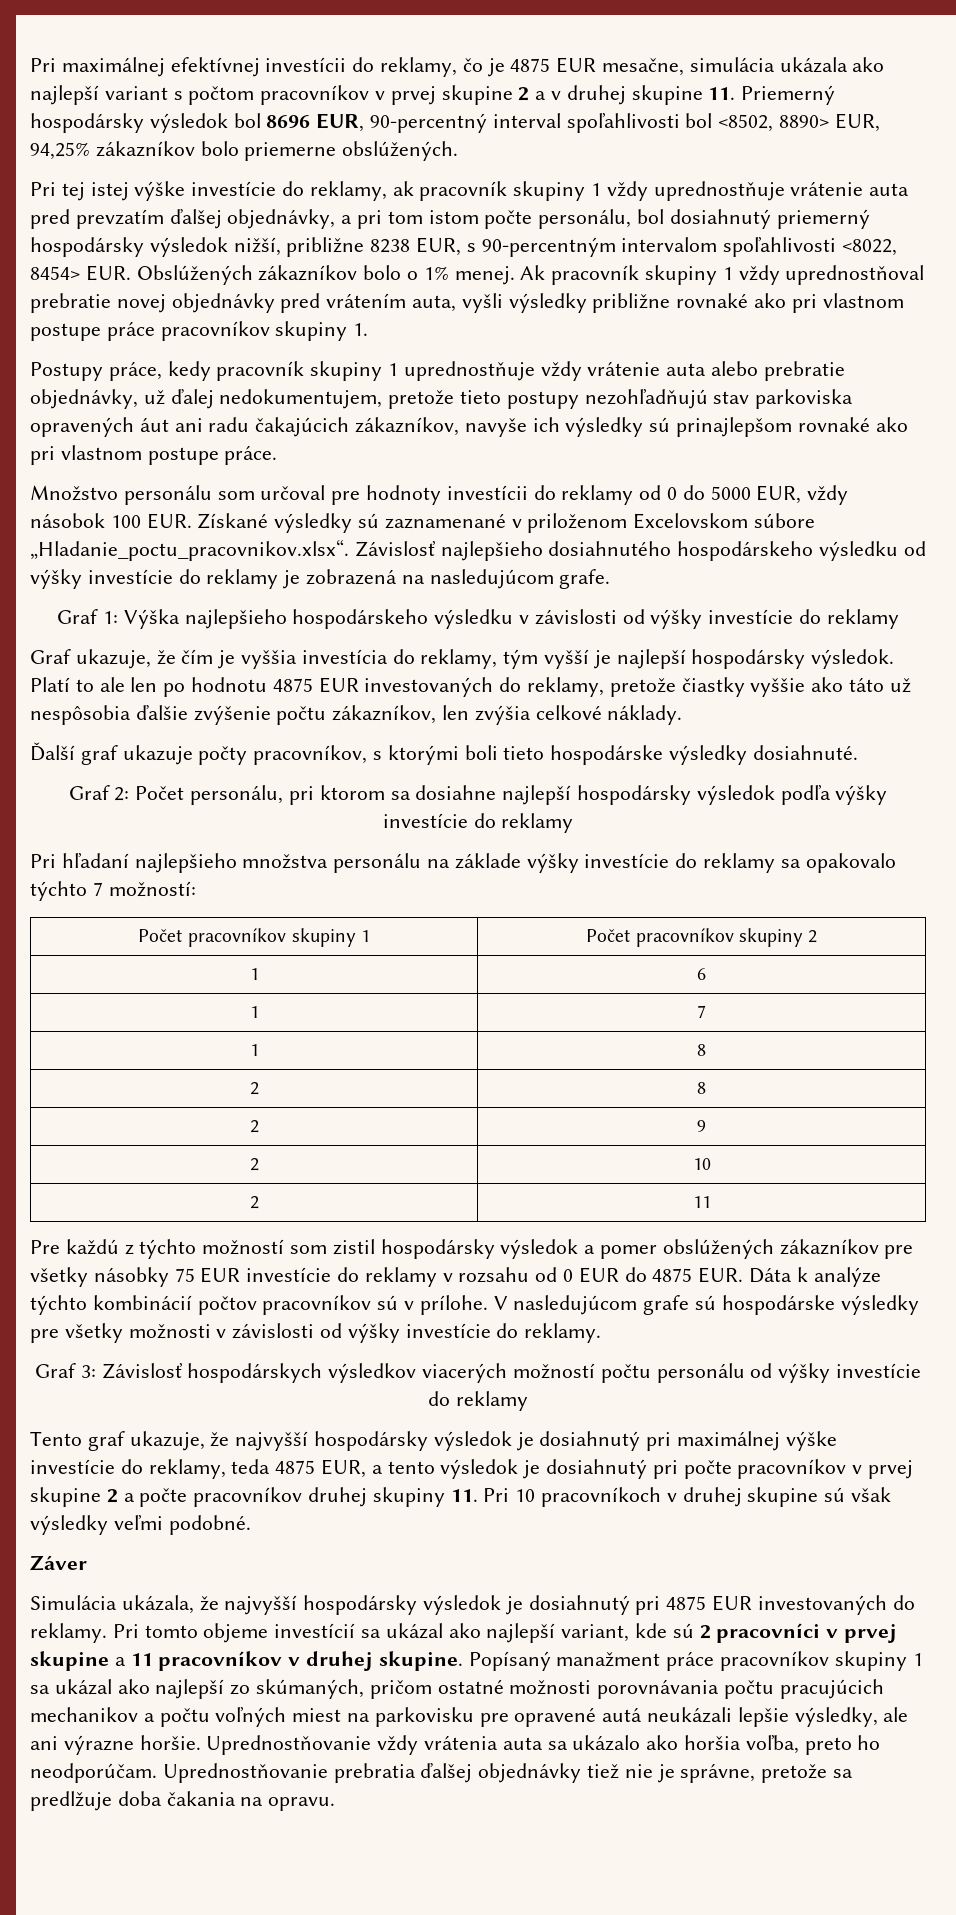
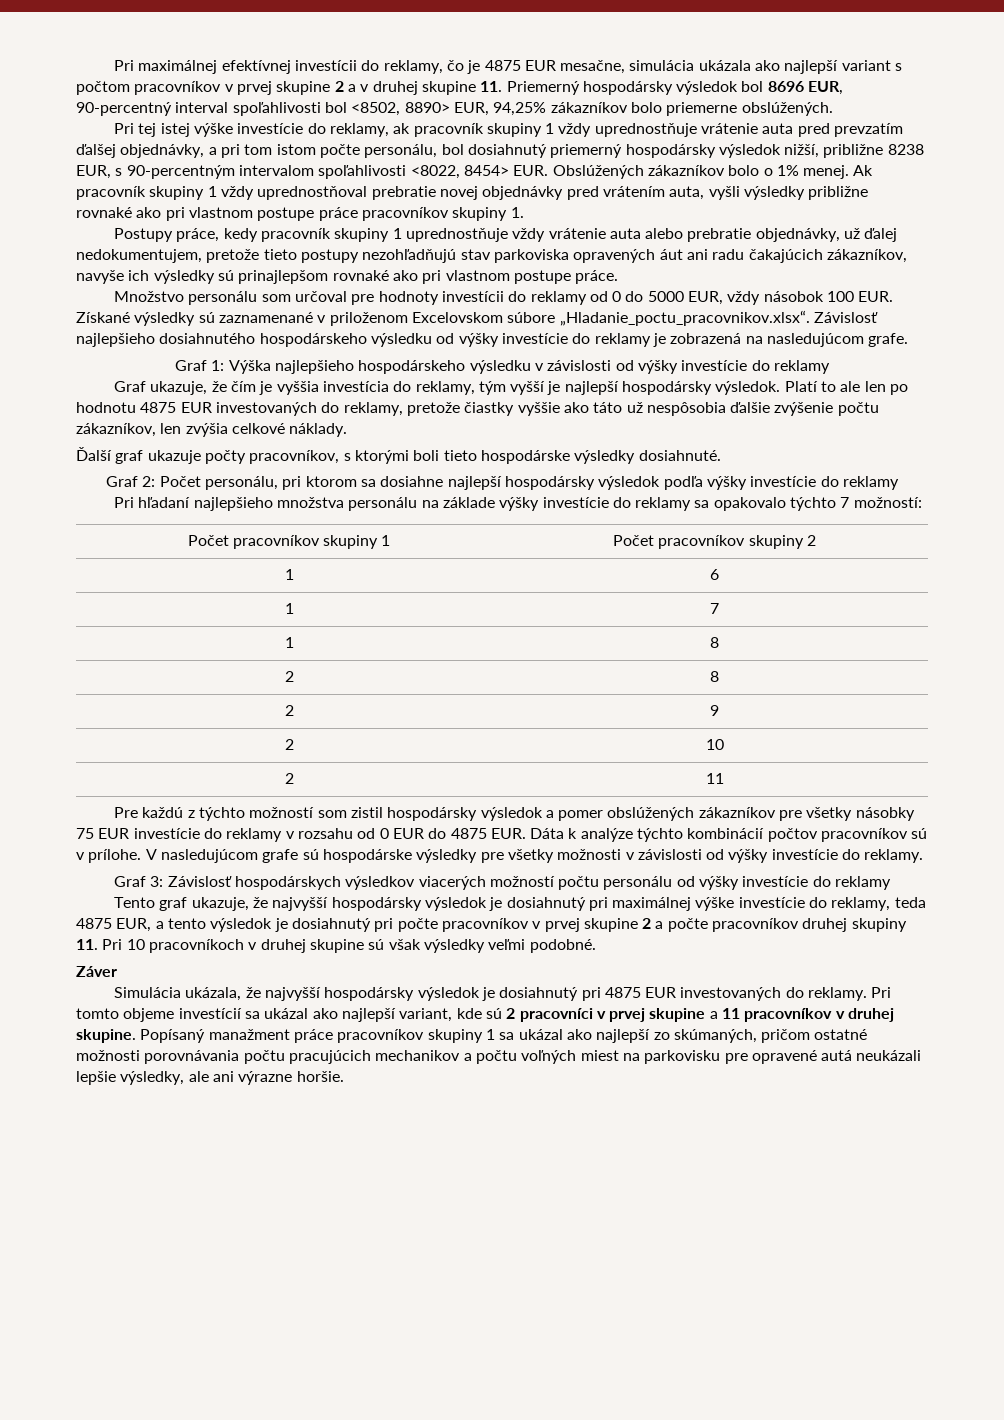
[206,1735,881,1755] [30,1763,854,1783] [30,1791,336,1811] Uprednostňovanie vždy vrátenia auta sa ukázalo ako horšia voľba, preto ho neodporúčam. Uprednostňovanie prebratia ďalšej objednávky tiež nie je správne, pretože sa predlžuje doba čakania na opravu. -> (344, 1076) none

